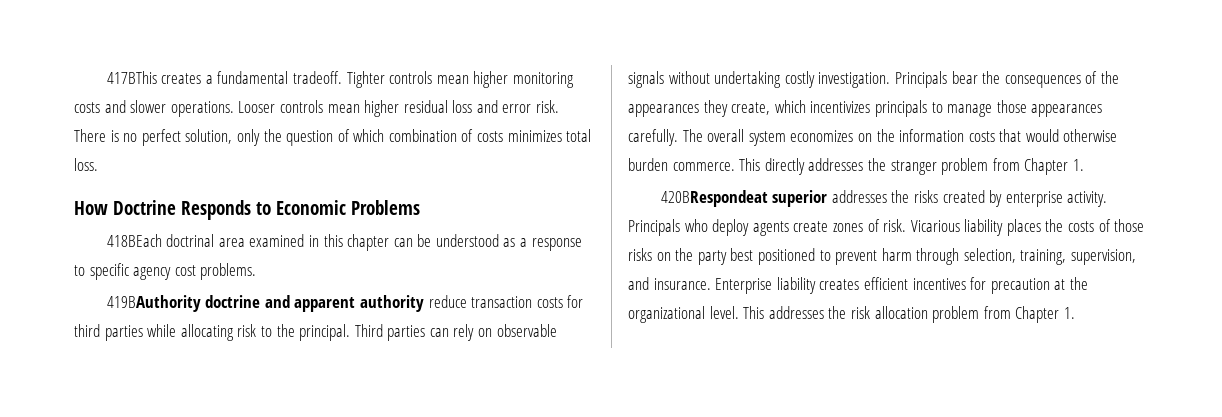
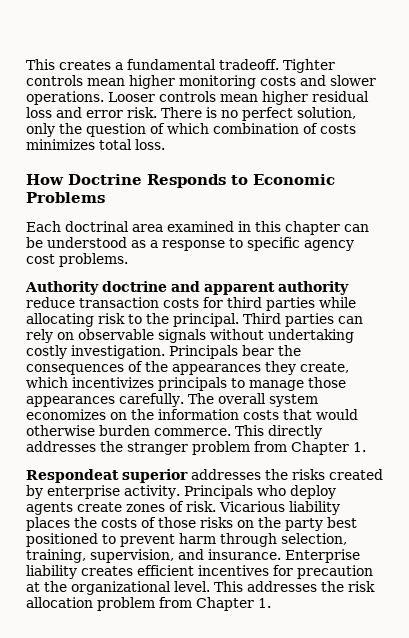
[106,71,157,84] 417BThis -> [26,59,55,70] This
[106,234,162,247] 418BEach -> [26,221,61,232] Each
[106,295,201,312] 419BAuthority -> [25,281,99,295] Authority
[660,190,768,207] 420BRespondeat -> [26,469,119,483] Respondeat

